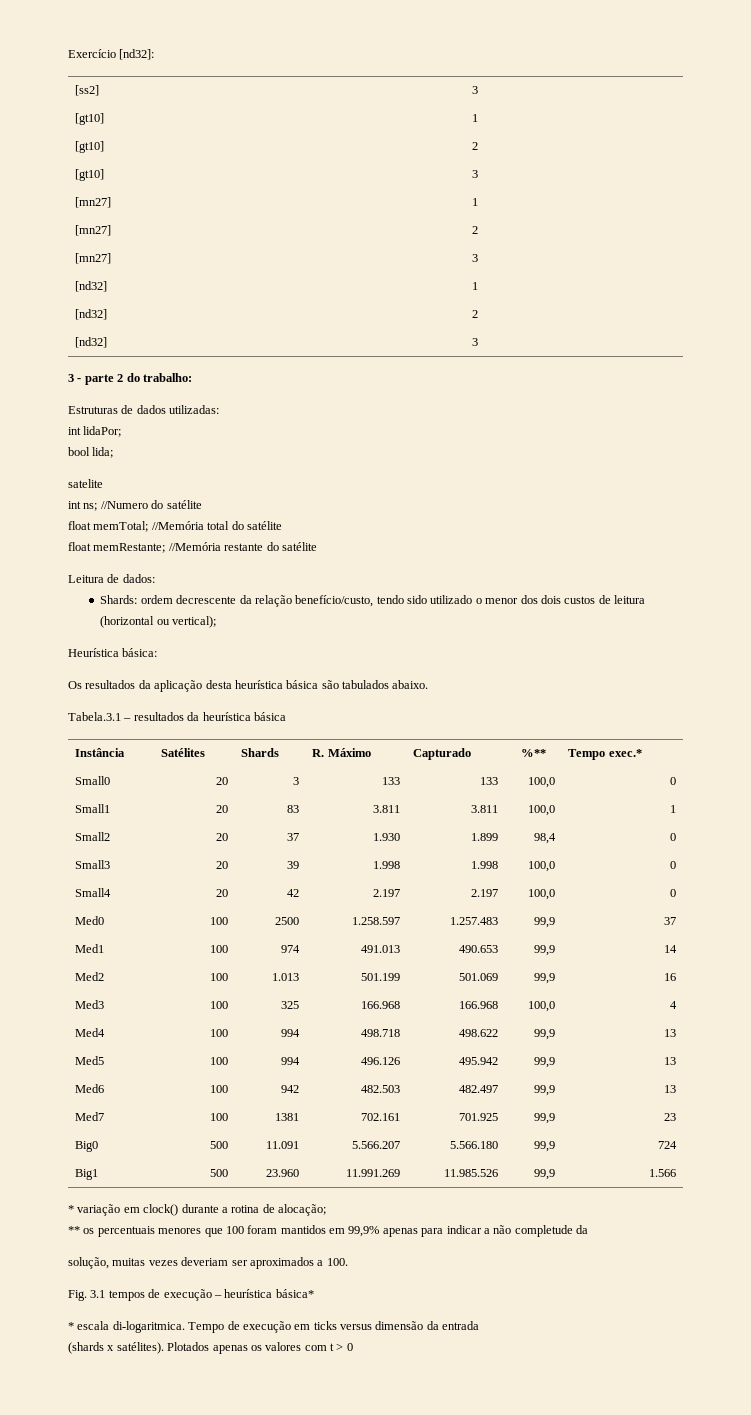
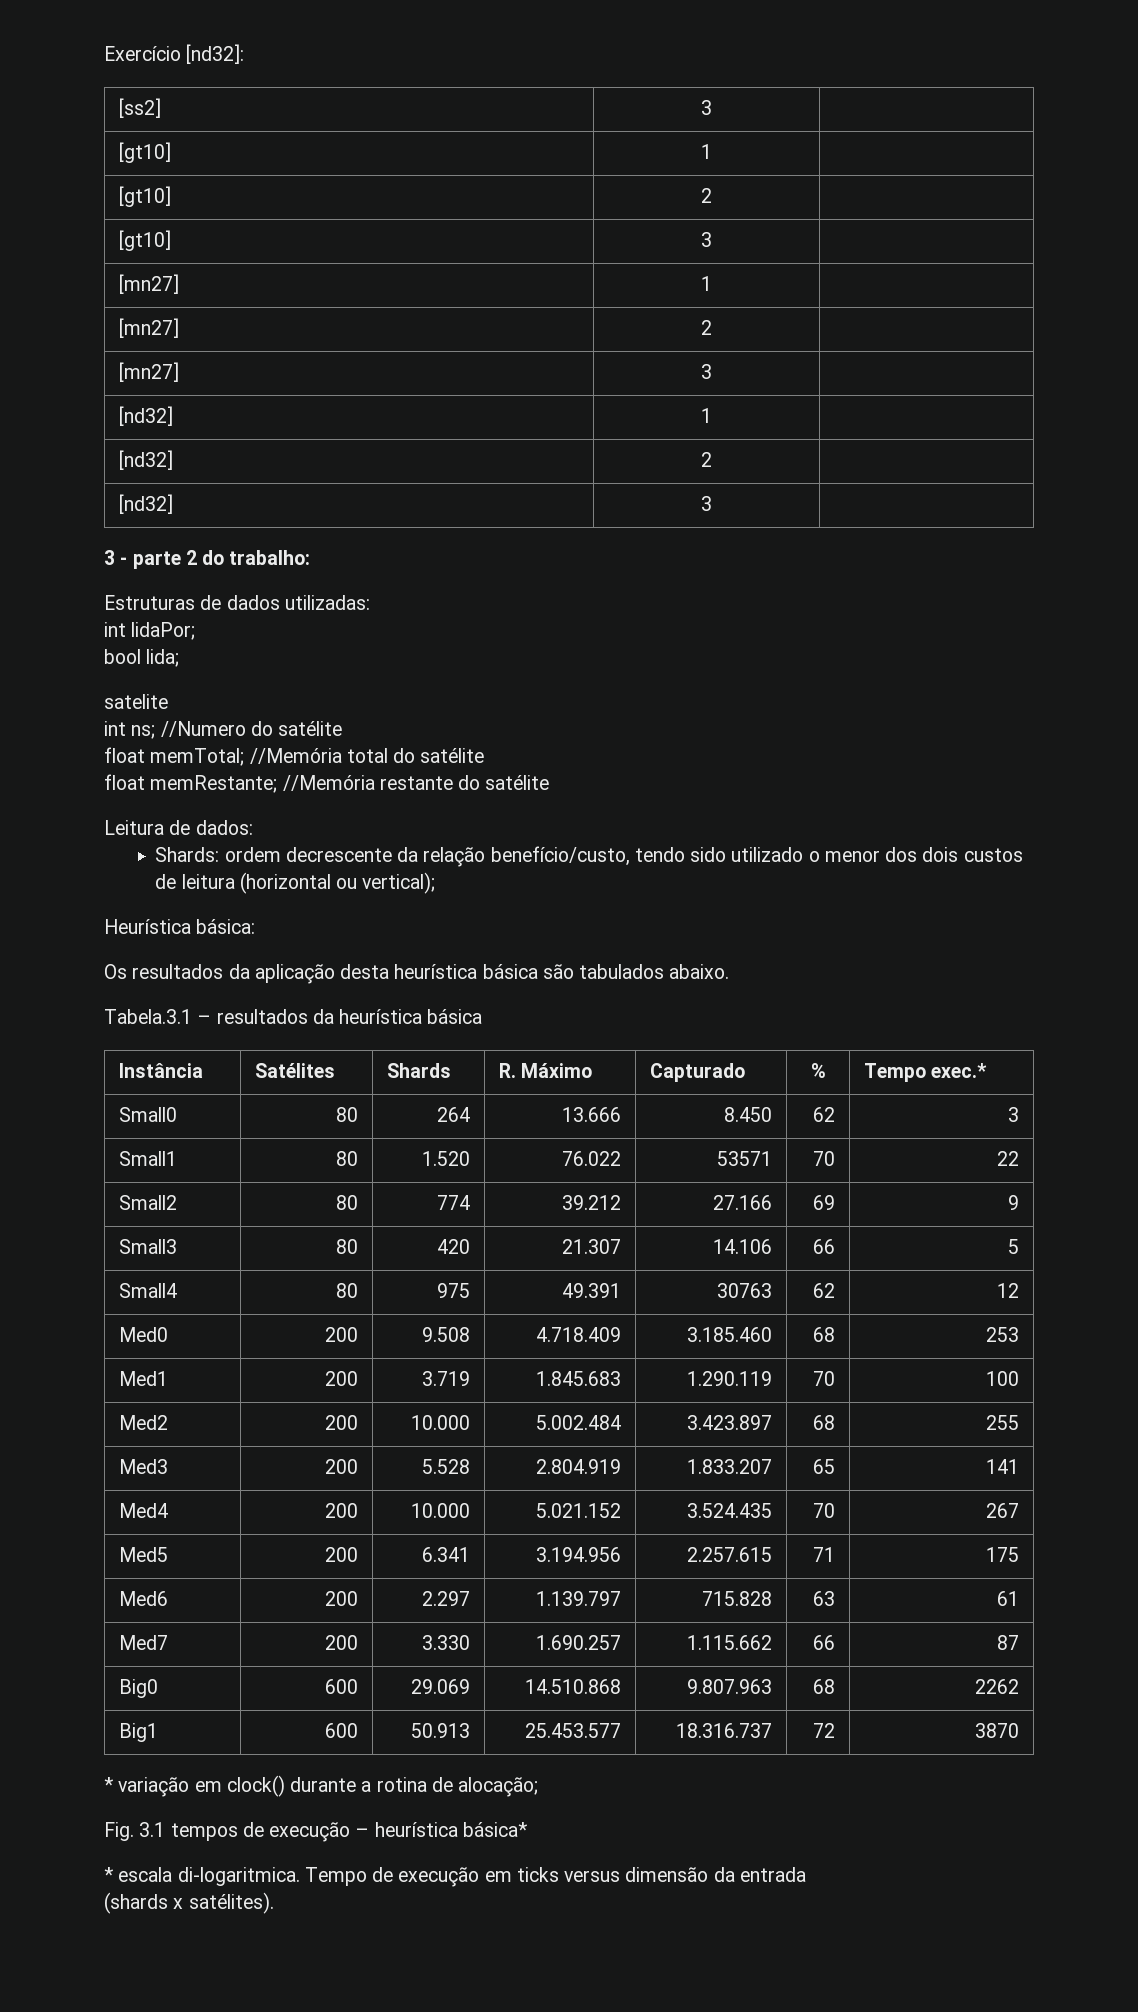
[520,749,546,757] %** -> [810,1063,826,1078] %
[215,777,228,785] [292,777,299,785] [381,777,400,785] [479,777,498,785] [527,777,555,788] [669,777,676,785] [75,804,111,813] [215,805,228,813] [286,805,299,813] [372,805,400,813] [470,805,498,813] [527,805,555,816] [669,805,676,813] [75,832,111,841] [215,833,228,841] [286,833,299,841] [372,833,400,841] [470,833,498,841] [533,833,556,844] [669,833,676,841] [75,860,111,869] [215,861,228,869] [286,861,299,869] [372,861,400,869] [470,861,498,869] [527,861,555,872] [669,861,676,869] [75,888,112,897] [215,889,228,897] [286,889,299,897] [372,889,400,897] [470,889,498,897] [527,889,555,900] [669,889,676,897] [75,916,105,925] [209,917,228,925] [274,917,299,925] [351,917,400,925] [449,917,498,925] [533,917,555,928] [663,917,676,925] [75,944,105,953] [209,945,228,953] [280,945,300,953] [360,945,400,953] [458,945,498,953] [533,945,555,956] [663,945,677,953] [75,972,105,981] [209,973,228,981] [271,973,299,981] [360,973,400,981] [458,973,498,981] [533,973,555,984] [663,973,676,981] [75,1000,105,1009] [209,1001,228,1009] [280,1001,299,1009] [360,1001,400,1009] [458,1001,498,1009] [527,1001,555,1012] [669,1001,677,1009] [75,1028,106,1037] [209,1029,228,1037] [280,1029,300,1037] [360,1029,400,1037] [458,1029,498,1037] [533,1029,555,1040] [663,1029,676,1037] [75,1056,105,1065] [209,1057,228,1065] [280,1057,300,1065] [360,1057,400,1065] [458,1057,498,1065] [533,1057,555,1068] [663,1057,676,1065] [75,1084,105,1093] [209,1085,228,1093] [280,1085,299,1093] [360,1085,400,1093] [458,1085,498,1093] [533,1085,555,1096] [663,1085,676,1093] [75,1112,105,1121] [209,1113,228,1121] [274,1113,299,1121] [360,1113,400,1121] [458,1113,498,1121] [533,1113,555,1124] [663,1113,676,1121] [75,1141,99,1152] [209,1141,228,1149] [265,1141,299,1149] [351,1141,400,1149] [449,1141,498,1149] [533,1141,555,1152] [657,1141,677,1149] [75,1169,99,1180] [209,1169,228,1177] [265,1169,299,1177] [345,1169,400,1177] [443,1169,498,1177] [533,1169,555,1180] [648,1169,676,1177] 20 | 3 | 133 | 133 | 100,0 | 0 // Small1 | 20 | 83 | 3.811 | 3.811 | 100,0 | 1 // Small2 | 20 | 37 | 1.930 | 1.899 | 98,4 | 0 // Small3 | 20 | 39 | 1.998 | 1.998 | 100,0 | 0 // Small4 | 20 | 42 | 2.197 | 2.197 | 100,0 | 0 // Med0 | 100 | 2500 | 1.258.597 | 1.257.483 | 99,9 | 37 // Med1 | 100 | 974 | 491.013 | 490.653 | 99,9 | 14 // Med2 | 100 | 1.013 | 501.199 | 501.069 | 99,9 | 16 // Med3 | 100 | 325 | 166.968 | 166.968 | 100,0 | 4 // Med4 | 100 | 994 | 498.718 | 498.622 | 99,9 | 13 // Med5 | 100 | 994 | 496.126 | 495.942 | 99,9 | 13 // Med6 | 100 | 942 | 482.503 | 482.497 | 99,9 | 13 // Med7 | 100 | 1381 | 702.161 | 701.925 | 99,9 | 23 // Big0 | 500 | 11.091 | 5.566.207 | 5.566.180 | 99,9 | 724 // Big1 | 500 | 23.960 | 11.991.269 | 11.985.526 | 99,9 | 1.566 -> [336,1107,359,1122] [437,1107,471,1122] [562,1107,622,1122] [724,1107,773,1122] [813,1107,836,1122] [1008,1107,1020,1122] [118,1151,177,1166] [336,1151,359,1166] [422,1151,471,1166] [562,1151,622,1166] [717,1151,773,1166] [813,1151,836,1166] [997,1151,1020,1166] [118,1195,177,1210] [336,1195,359,1210] [437,1195,471,1210] [562,1195,622,1210] [713,1195,773,1210] [813,1195,836,1210] [1008,1195,1020,1210] [118,1239,177,1254] [336,1239,359,1254] [437,1239,471,1254] [562,1239,622,1254] [713,1239,773,1254] [813,1239,836,1254] [1008,1239,1020,1254] [118,1283,177,1298] [336,1283,359,1298] [437,1283,471,1298] [562,1283,622,1298] [717,1283,773,1298] [813,1283,836,1298] [997,1283,1020,1298] [118,1327,168,1342] [325,1327,359,1342] [422,1327,471,1342] [536,1327,622,1342] [687,1327,773,1342] [813,1327,836,1342] [986,1327,1020,1342] [118,1371,168,1386] [325,1371,359,1386] [422,1371,471,1386] [536,1371,622,1386] [687,1371,773,1386] [813,1371,836,1386] [986,1371,1020,1386] [118,1415,168,1430] [325,1415,359,1430] [411,1415,471,1430] [536,1415,622,1430] [687,1415,773,1430] [813,1415,836,1430] [986,1415,1020,1430] [118,1459,168,1474] [325,1459,359,1474] [422,1459,471,1474] [536,1459,622,1474] [687,1459,773,1474] [813,1459,836,1474] [986,1459,1020,1474] [118,1503,168,1518] [325,1503,359,1518] [411,1503,471,1518] [536,1503,622,1518] [687,1503,773,1518] [813,1503,836,1518] [986,1503,1020,1518] [118,1547,168,1562] [325,1547,359,1562] [422,1547,471,1562] [536,1547,622,1562] [687,1547,773,1562] [813,1547,836,1562] [986,1547,1020,1562] [118,1591,168,1606] [325,1591,359,1606] [422,1591,471,1606] [536,1591,622,1606] [702,1591,773,1606] [813,1591,836,1606] [997,1591,1020,1606] [118,1635,168,1650] [325,1635,359,1650] [422,1635,471,1650] [536,1635,622,1650] [687,1635,773,1650] [813,1635,836,1650] [997,1635,1020,1650] [118,1679,158,1698] [325,1679,359,1694] [411,1679,471,1694] [525,1679,622,1694] [687,1679,773,1694] [813,1679,836,1694] [975,1679,1020,1694] [118,1723,158,1742] [325,1723,359,1738] [411,1723,471,1738] [525,1723,622,1738] [676,1723,773,1738] [813,1723,836,1738] [975,1723,1020,1738] 80 | 264 | 13.666 | 8.450 | 62 | 3 // Small1 | 80 | 1.520 | 76.022 | 53571 | 70 | 22 // Small2 | 80 | 774 | 39.212 | 27.166 | 69 | 9 // Small3 | 80 | 420 | 21.307 | 14.106 | 66 | 5 // Small4 | 80 | 975 | 49.391 | 30763 | 62 | 12 // Med0 | 200 | 9.508 | 4.718.409 | 3.185.460 | 68 | 253 // Med1 | 200 | 3.719 | 1.845.683 | 1.290.119 | 70 | 100 // Med2 | 200 | 10.000 | 5.002.484 | 3.423.897 | 68 | 255 // Med3 | 200 | 5.528 | 2.804.919 | 1.833.207 | 65 | 141 // Med4 | 200 | 10.000 | 5.021.152 | 3.524.435 | 70 | 267 // Med5 | 200 | 6.341 | 3.194.956 | 2.257.615 | 71 | 175 // Med6 | 200 | 2.297 | 1.139.797 | 715.828 | 63 | 61 // Med7 | 200 | 3.330 | 1.690.257 | 1.115.662 | 66 | 87 // Big0 | 600 | 29.069 | 14.510.868 | 9.807.963 | 68 | 2262 // Big1 | 600 | 50.913 | 25.453.577 | 18.316.737 | 72 | 3870
[68,1225,588,1237] [68,1257,348,1269] // ** os percentuais menores que 100 foram mantidos em 99,9% apenas para indicar a não completude da // solução, muitas vezes deveriam ser aproximados a 100. -> (539, 1787) none
[167,1342,353,1354] Plotados apenas os valores com t > 0 -> (274, 1903) none

